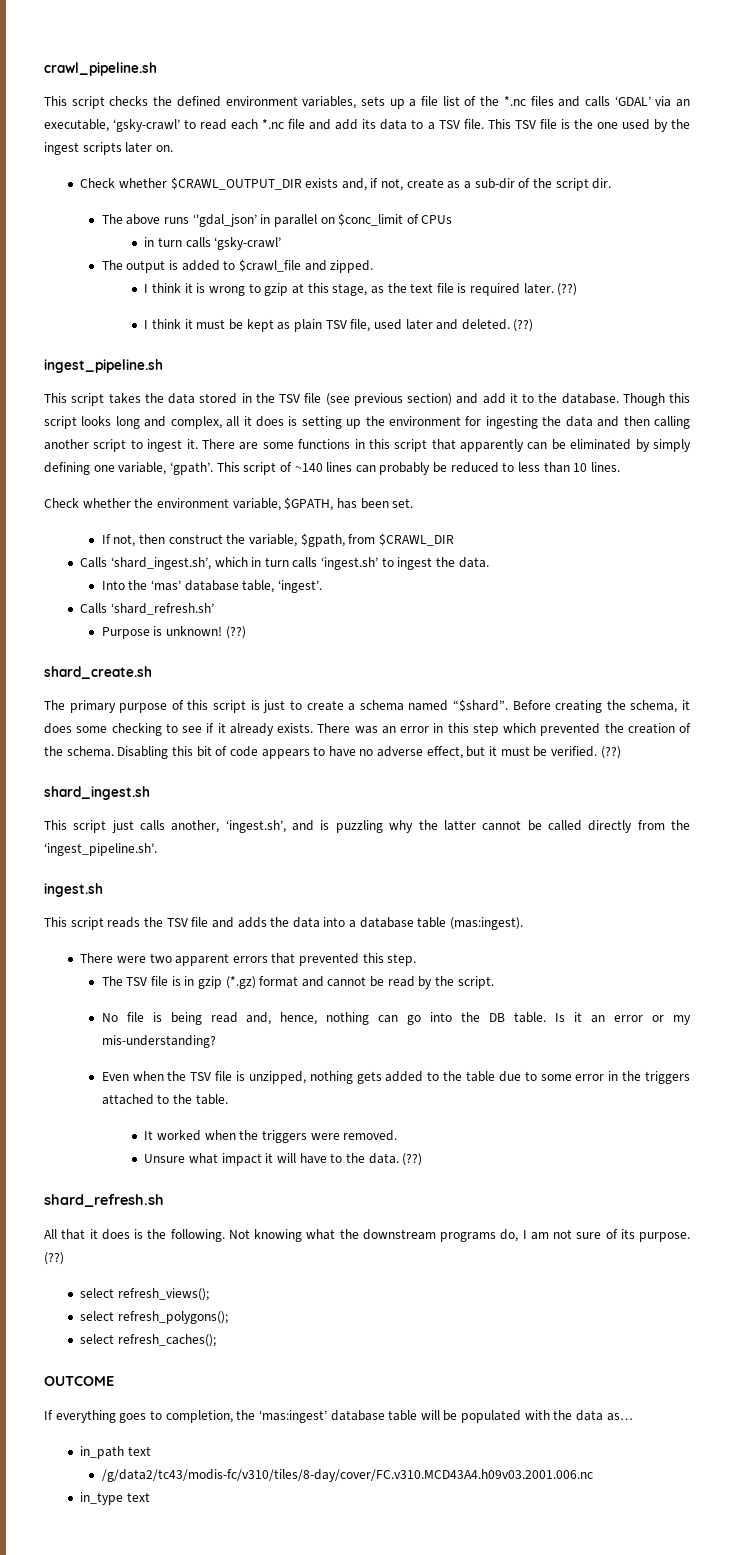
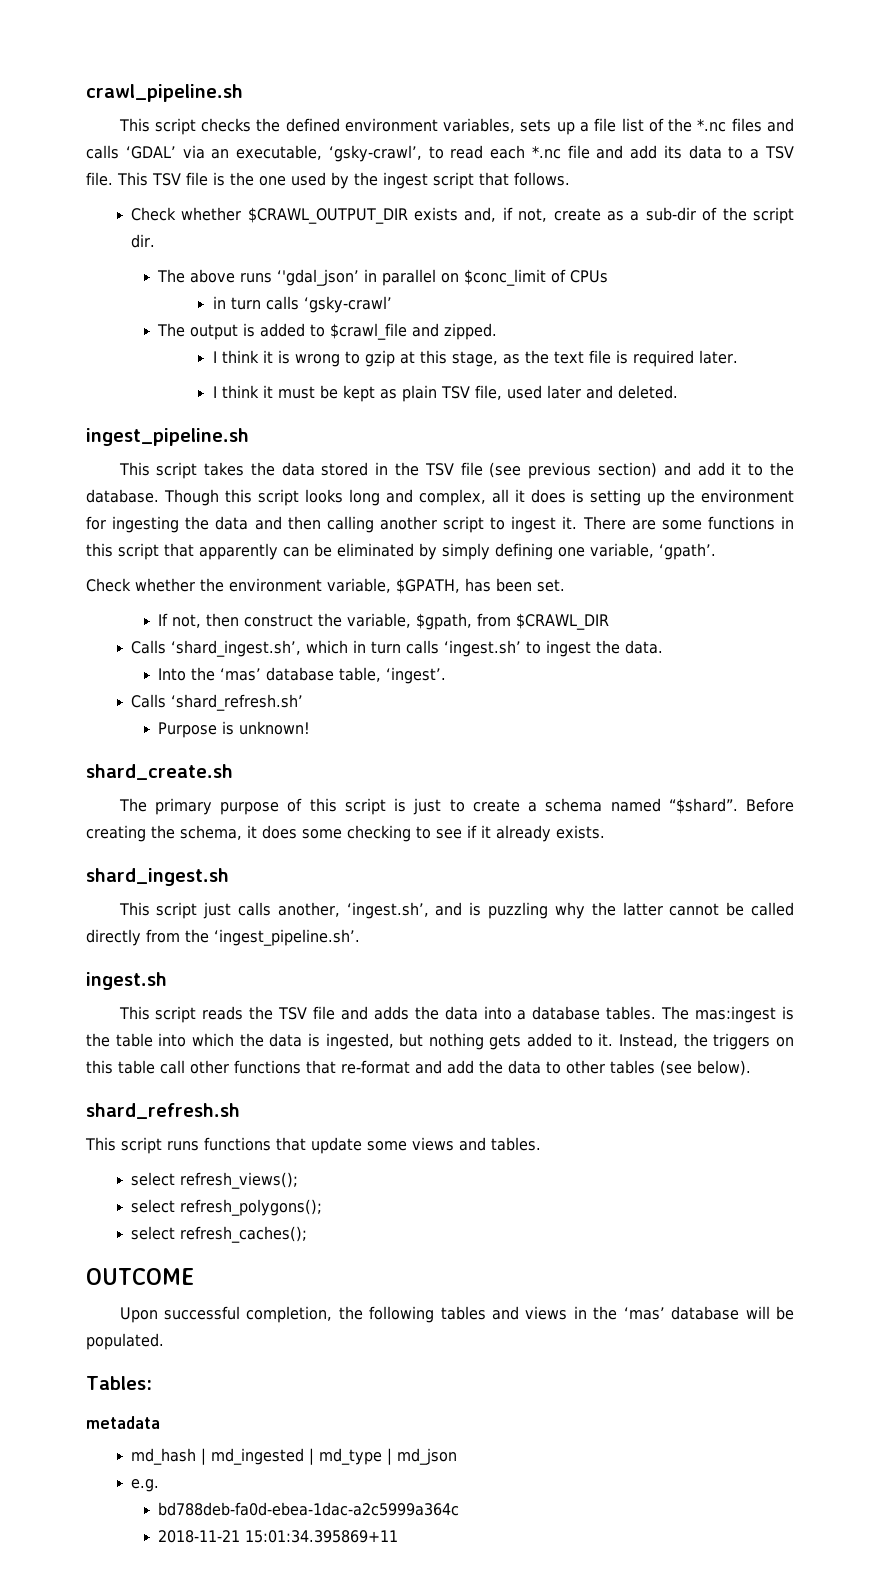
[113,119,181,132] ‘gsky-crawl’ -> [328,145,422,162] ‘gsky-crawl’,
[82,142,173,155] scripts later on. -> [433,172,570,189] script that follows.
[557,283,578,296] (??) -> (738, 357) none
[513,319,534,332] (??) -> (678, 392) none
[216,462,620,475] This script of ~140 lines can probably be reduced to less than 10 lines. -> (716, 551) none
[225,626,246,639] (??) -> (311, 728) none
[317,723,691,736] [44,746,621,759] There was an error in this step which prevented the creation of the schema. Disabling this bit of code appears to have no adverse effect, but it must be verified. (??) -> (605, 832) none
[417,917,524,930] [80,953,417,966] [101,976,494,989] [101,1012,692,1025] [101,1035,216,1048] [101,1071,690,1084] [101,1094,228,1105] [144,1130,398,1143] [144,1153,423,1166] [44,1194,164,1207] [44,1229,690,1242] [44,1252,64,1265] table (mas:ingest). // There were two apparent errors that prevented this step. // The TSV file is in gzip (*.gz) format and cannot be read by the script. // No file is being read and, hence, nothing can go into the DB table. Is it an error or my mis-understanding? // Even when the TSV file is unzipped, nothing gets added to the table due to some error in the triggers attached to the table. // It worked when the triggers were removed. // Unsure what impact it will have to the data. (??) // shard_refresh.sh // All that it does is the following. Not knowing what the downstream programs do, I am not sure of its purpose. (??) -> [606,1006,794,1023] [86,1033,794,1050] [86,1060,751,1076] [86,1103,240,1119] [85,1137,541,1154] tables. The mas:ingest is the table into which the data is ingested, but nothing gets added to it. Instead, the triggers on this table call other functions that re-format and add the data to other tables (see below). // shard_refresh.sh // This script runs functions that update some views and tables.
[44,1410,633,1423] [80,1446,151,1459] [101,1469,593,1482] [80,1492,150,1505] If everything goes to completion, the ‘mas:ingest’ database table will be populated with the data as… // in_path text // /g/data2/tc43/modis-fc/v310/tiles/8-day/cover/FC.v310.MCD43A4.h09v03.2001.006.nc // in_type text -> [119,1306,794,1323] [86,1333,164,1350] [86,1376,152,1390] [86,1416,160,1429] [130,1448,457,1465] [130,1479,159,1492] [158,1502,460,1516] [158,1530,399,1543] Upon successful completion, the following tables and views in the ‘mas’ database will be populated. // Tables: // metadata // md_hash | md_ingested | md_type | md_json // e.g. // bd788deb-fa0d-ebea-1dac-a2c5999a364c // 2018-11-21 15:01:34.395869+11

